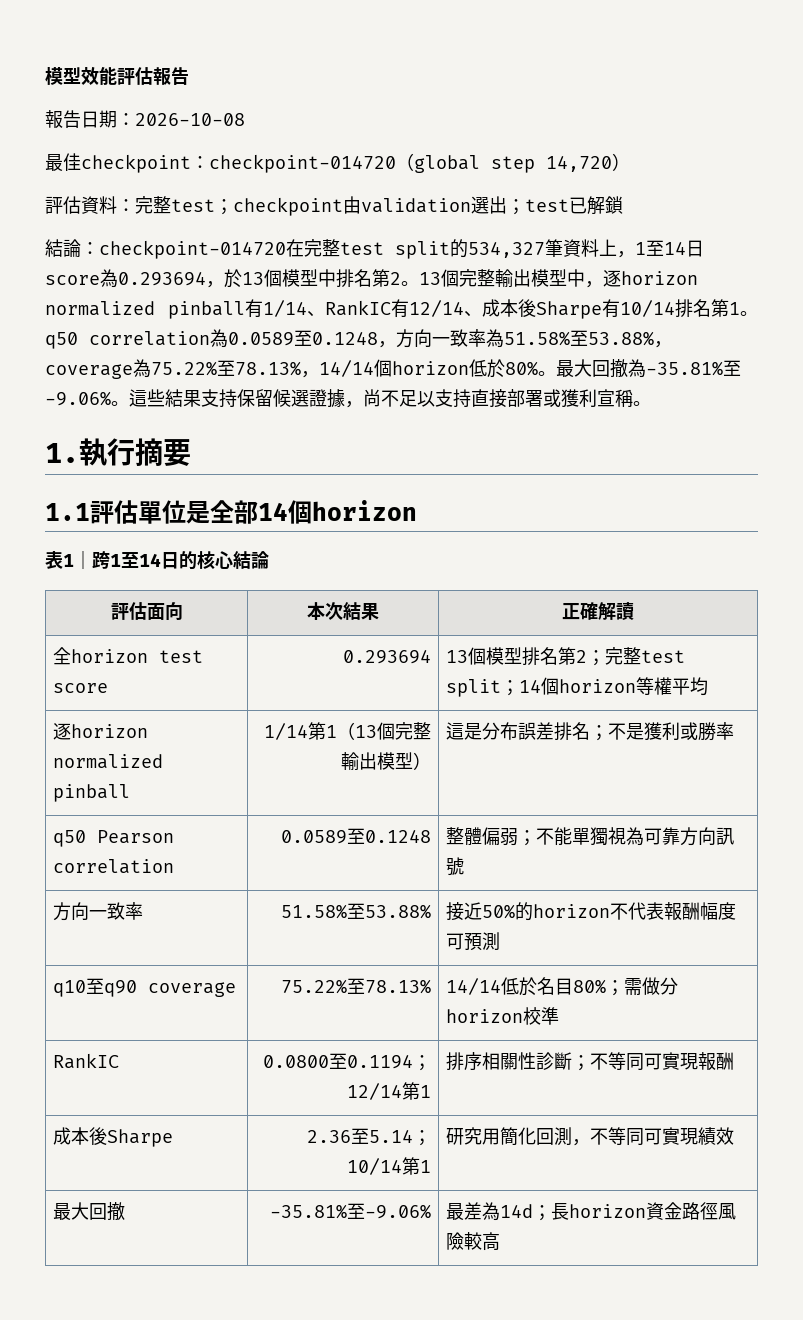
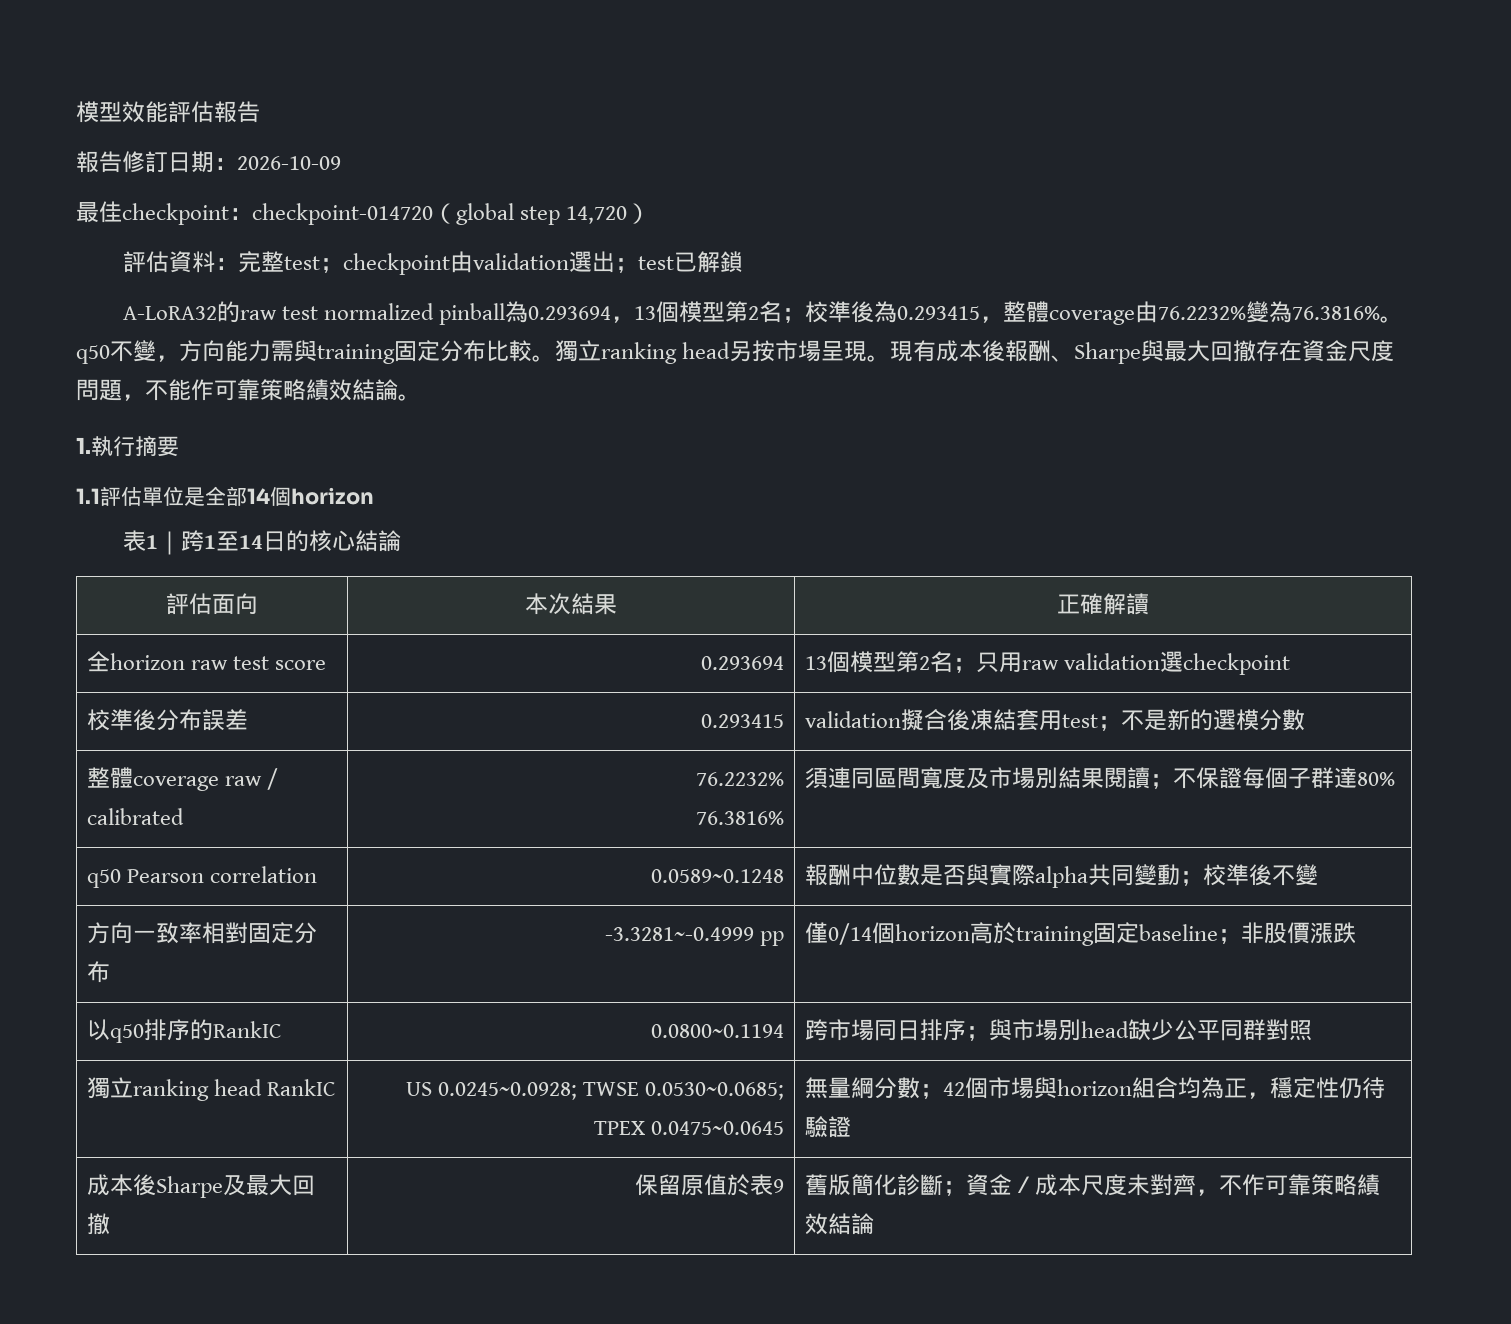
[81,110,245,128] 日期：2026-10-08 -> [122,151,341,173] 修訂日期：2026-10-09
[45,239,704,259] [45,275,100,285] 結論：checkpoint-014720在完整test split的534,327筆資料上，1至14日score -> [122,301,505,325] A-LoRA32的raw test normalized pinball
[224,269,698,288] [45,299,758,319] [45,329,672,349] [45,359,741,379] [45,389,633,408] 於13個模型中排名第2。13個完整輸出模型中，逐horizon normalized pinball有1/14、RankIC有12/14、成本後Sharpe有10/14排名第1。q50 correlation為0.0589至0.1248，方向一致率為51.58%至53.88%，coverage為75.22%至78.13%，14/14個horizon低於80%。最大回撤為-35.81%至-9.06%。這些結果支持保留候選證據，尚不足以支持直接部署或獲利宣稱 -> [633,301,1403,325] [76,340,1395,364] [76,379,398,401] 13個模型第2名；校準後為0.293415，整體coverage由76.2232%變為76.3816%。q50不變，方向能力需與training固定分布比較。獨立ranking head另按市場呈現。現有成本後報酬、Sharpe與最大回撤存在資金尺度問題，不能作可靠策略績效結論
(149, 656) none -> [190,660,228,670] raw
[522,647,686,666] [446,677,709,697] [53,723,149,740] [53,754,164,769] [53,784,131,802] [263,722,431,740] [340,752,431,770] [446,722,735,741] [53,830,175,847] [53,859,175,874] [280,828,431,844] [446,827,735,846] [446,857,465,876] [53,902,144,921] [280,903,431,919] [446,902,737,921] [446,932,501,951] [53,978,237,997] [280,978,431,994] [446,977,679,996] [446,1007,560,1025] [53,1053,120,1069] [262,1053,431,1071] [346,1082,431,1100] [446,1052,735,1071] [53,1127,174,1147] [306,1128,431,1146] [346,1157,431,1175] [446,1127,735,1146] [53,1202,126,1221] [269,1203,431,1219] [446,1202,737,1221] [446,1232,501,1251] 排名第2；完整test split；14個horizon等權平均 // 逐horizon normalized pinball | 1/14第1（13個完整輸出模型） | 這是分布誤差排名；不是獲利或勝率 // q50 Pearson correlation | 0.0589至0.1248 | 整體偏弱；不能單獨視為可靠方向訊號 // 方向一致率 | 51.58%至53.88% | 接近50%的horizon不代表報酬幅度可預測 // q10至q90 coverage | 75.22%至78.13% | 14/14低於名目80%；需做分horizon校準 // RankIC | 0.0800至0.1194；12/14第1 | 排序相關性診斷；不等同可實現報酬 // 成本後Sharpe | 2.36至5.14；10/14第1 | 研究用簡化回測，不等同可實現績效 // 最大回撤 | -35.81%至-9.06% | 最差為14d；長horizon資金路徑風險較高 -> [895,651,1290,675] [86,709,248,731] [701,714,785,728] [804,709,1305,731] [86,767,278,791] [86,808,184,825] [696,772,785,786] [696,811,785,825] [804,767,1395,789] [86,866,317,888] [651,869,785,883] [804,864,1318,888] [86,922,317,944] [86,961,110,983] [605,927,785,946] [804,922,1356,946] [86,1019,282,1043] [651,1024,785,1038] [804,1019,1312,1041] [86,1077,336,1101] [405,1082,785,1100] [594,1121,785,1135] [804,1077,1385,1099] [804,1116,851,1138] [86,1174,315,1198] [86,1213,110,1235] [635,1174,785,1196] [804,1174,1380,1196] [804,1213,874,1235] 第2名；只用raw validation選checkpoint // 校準後分布誤差 | 0.293415 | validation擬合後凍結套用test；不是新的選模分數 // 整體coverage raw / calibrated | 76.2232% // 76.3816% | 須連同區間寬度及市場別結果閱讀；不保證每個子群達80% // q50 Pearson correlation | 0.0589~0.1248 | 報酬中位數是否與實際alpha共同變動；校準後不變 // 方向一致率相對固定分布 | -3.3281~-0.4999 pp | 僅0/14個horizon高於training固定baseline；非股價漲跌 // 以q50排序的RankIC | 0.0800~0.1194 | 跨市場同日排序；與市場別head缺少公平同群對照 // 獨立ranking head RankIC | US 0.0245~0.0928; TWSE 0.0530~0.0685; TPEX 0.0475~0.0645 | 無量綱分數；42個市場與horizon組合均為正，穩定性仍待驗證 // 成本後Sharpe及最大回撤 | 保留原值於表9 | 舊版簡化診斷；資金／成本尺度未對齊，不作可靠策略績效結論

